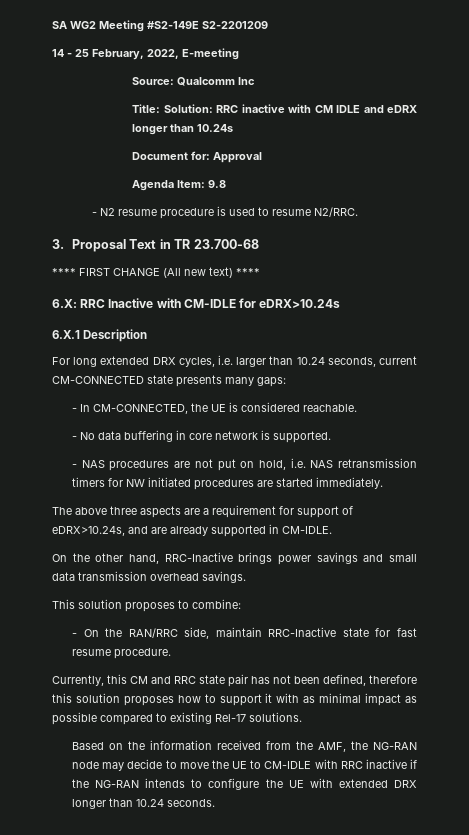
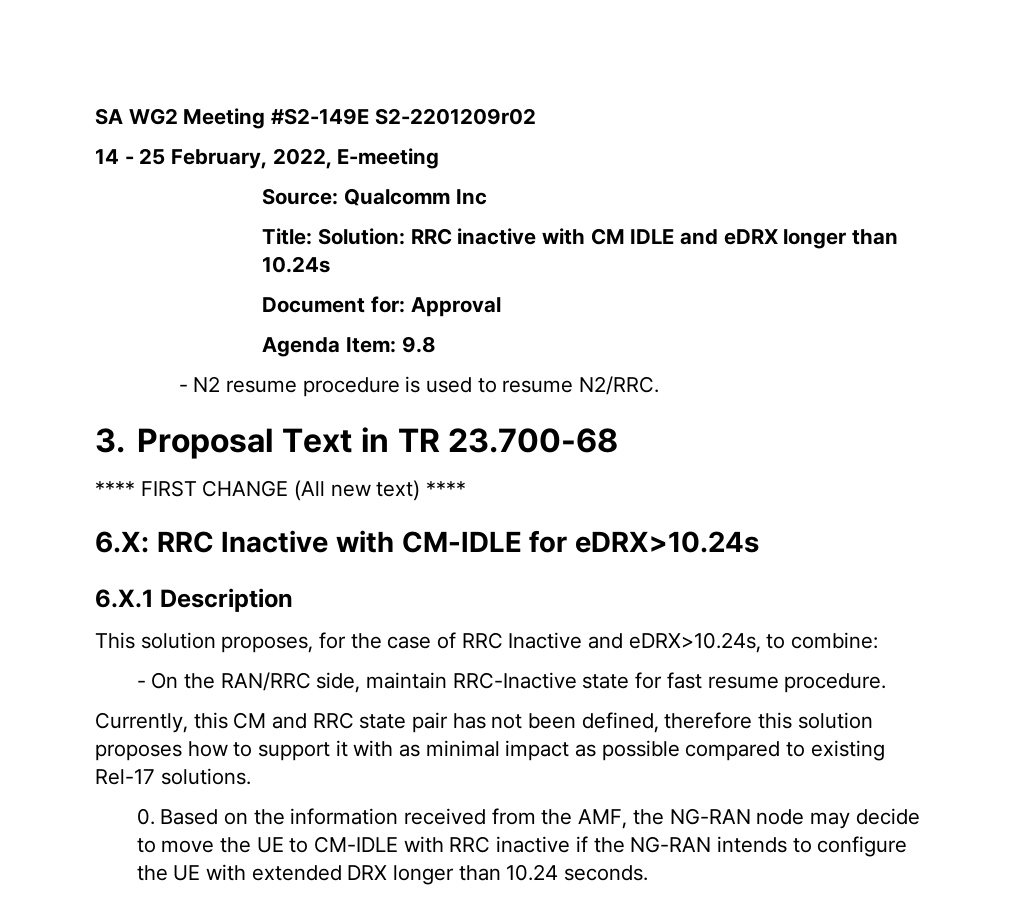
[202,21,268,29] S2-2201209 -> [374,108,536,125] S2-2201209r02
[52,355,417,367] [52,375,286,387] [72,402,358,414] [72,430,332,443] [72,458,417,471] [72,477,384,490] [52,505,353,518] [52,524,332,537] [52,552,418,565] [52,571,246,583] [52,599,175,612] For long extended DRX cycles, i.e. larger than 10.24 seconds, current CM-CONNECTED state presents many gaps: // - In CM-CONNECTED, the UE is considered reachable. // - No data buffering in core network is supported. // - NAS procedures are not put on hold, i.e. NAS retransmission timers for NW initiated procedures are started immediately. // The above three aspects are a requirement for support of eDRX>10.24s, and are already supported in CM-IDLE. // On the other hand, RRC-Inactive brings power savings and small data transmission overhead savings. // This solution proposes -> [95,632,761,653] This solution proposes, for the case of RRC Inactive and eDRX>10.24s,
(302, 717) none -> [136,808,155,825] 0.

